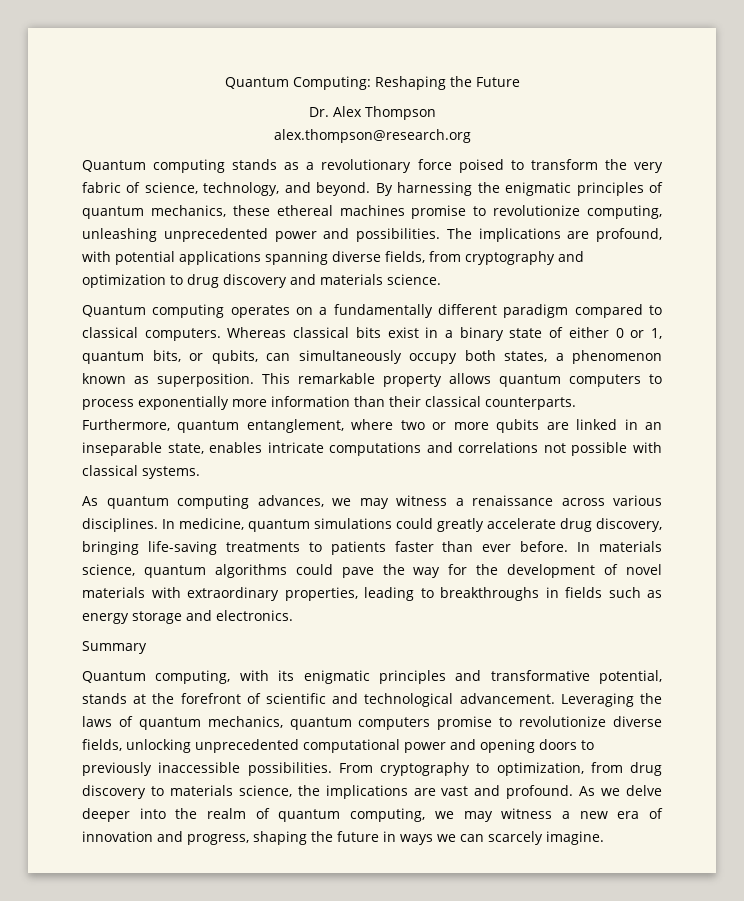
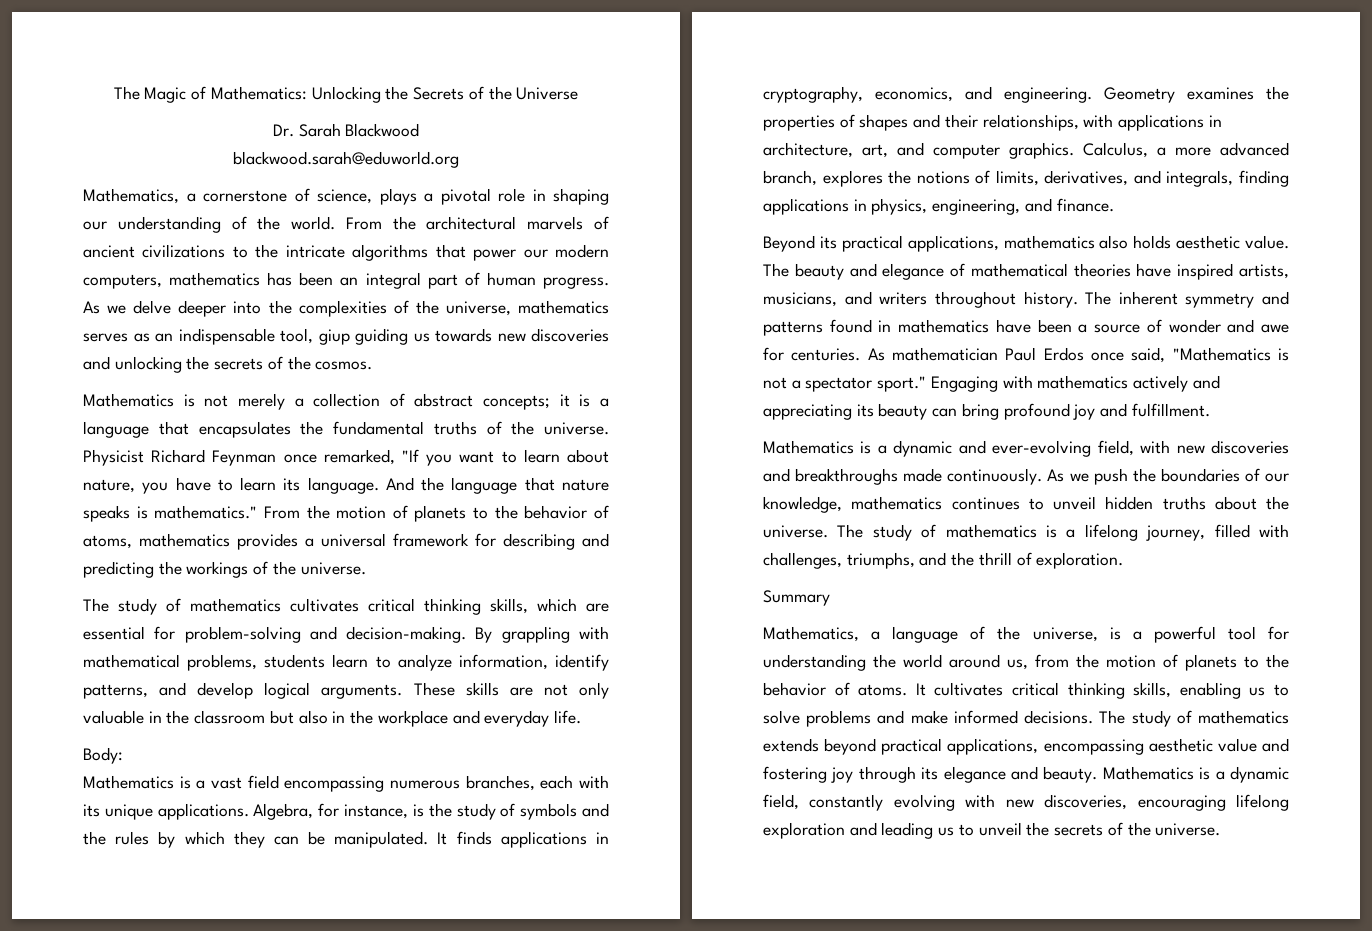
[224,76,520,90] [308,106,436,120] [273,129,471,143] [82,159,663,173] [82,182,663,196] [82,205,662,219] [82,228,662,242] [82,251,584,265] [82,274,441,288] [82,304,662,318] [82,327,662,341] [82,350,662,364] [82,373,662,387] [82,396,576,410] [82,419,662,433] [82,442,662,456] [82,465,200,479] [82,495,662,509] [82,518,662,532] [82,541,662,555] [82,564,662,578] [82,587,662,601] [82,610,293,624] [82,641,147,654] [82,670,662,684] [82,693,662,707] [82,716,663,730] [82,739,594,753] [82,762,662,776] [82,785,574,799] Quantum Computing: Reshaping the Future // Dr. Alex Thompson // alex.thompson@research.org // Quantum computing stands as a revolutionary force poised to transform the very fabric of science, technology, and beyond. By harnessing the enigmatic principles of quantum mechanics, these ethereal machines promise to revolutionize computing, unleashing unprecedented power and possibilities. The implications are profound, with potential applications spanning diverse fields, from cryptography and optimization to drug discovery and materials science. // Quantum computing operates on a fundamentally different paradigm compared to classical computers. Whereas classical bits exist in a binary state of either 0 or 1, quantum bits, or qubits, can simultaneously occupy both states, a phenomenon known as superposition. This remarkable property allows quantum computers to process exponentially more information than their classical counterparts. Furthermore, quantum entanglement, where two or more qubits are linked in an inseparable state, enables intricate computations and correlations not possible with classical systems. // As quantum computing advances, we may witness a renaissance across various disciplines. In medicine, quantum simulations could greatly accelerate drug discovery, bringing life-saving treatments to patients faster than ever before. In materials science, quantum algorithms could pave the way for the development of novel materials with extraordinary properties, leading to breakthroughs in fields such as energy storage and electronics. // Summary // Quantum computing, with its enigmatic principles and transformative potential, stands at the forefront of scientific and technological advancement. Leveraging the laws of quantum mechanics, quantum computers promise to revolutionize diverse fields, unlocking unprecedented computational power and opening doors to previously inaccessible possibilities. From cryptography to optimization, from drug discovery to materials science, the implications are vast and profound. -> [113,86,579,103] [272,123,420,137] [233,151,459,168] [83,188,609,205] [83,216,609,233] [83,244,610,261] [83,272,609,289] The Magic of Mathematics: Unlocking the Secrets of the Universe // Dr. Sarah Blackwood // blackwood.sarah@eduworld.org // Mathematics, a cornerstone of science, plays a pivotal role in shaping our understanding of the world. From the architectural marvels of ancient civilizations to the intricate algorithms that power our modern computers, mathematics has been an integral part of human progress.
[207,808,663,822] [82,831,604,845] realm of quantum computing, we may witness a new era of innovation and progress, shaping the future in ways we can scarcely imagine. -> [298,300,610,317] [83,328,609,345] [83,356,373,373] [83,393,609,410] [83,421,609,438] [83,449,609,466] [83,477,609,494] [83,505,609,522] [83,533,609,550] [83,561,366,578] [83,598,609,615] [83,626,609,643] [83,654,610,671] [83,682,609,699] [83,710,581,727] [83,747,123,764] [83,775,609,792] [83,803,609,820] [83,831,609,848] [763,86,1289,103] [763,114,1222,131] [763,142,1289,159] [763,170,1289,187] [763,198,1114,215] [763,235,1289,252] [763,263,1289,280] [763,291,1289,308] [763,319,1289,336] [763,347,1289,363] [763,375,1220,392] [763,403,1210,420] [763,440,1289,457] [763,468,1289,485] [763,496,1289,513] [763,524,1289,541] [763,552,1124,569] [763,590,830,606] [763,626,1289,643] [763,654,1289,671] [763,682,1289,699] [763,710,1289,727] [763,738,1289,755] [763,766,1289,783] [763,794,1289,811] [763,822,1221,839] complexities of the universe, mathematics serves as an indispensable tool, giup guiding us towards new discoveries and unlocking the secrets of the cosmos. // Mathematics is not merely a collection of abstract concepts; it is a language that encapsulates the fundamental truths of the universe. Physicist Richard Feynman once remarked, "If you want to learn about nature, you have to learn its language. And the language that nature speaks is mathematics." From the motion of planets to the behavior of atoms, mathematics provides a universal framework for describing and predicting the workings of the universe. // The study of mathematics cultivates critical thinking skills, which are essential for problem-solving and decision-making. By grappling with mathematical problems, students learn to analyze information, identify patterns, and develop logical arguments. These skills are not only valuable in the classroom but also in the workplace and everyday life. // Body: // Mathematics is a vast field encompassing numerous branches, each with its unique applications. Algebra, for instance, is the study of symbols and the rules by which they can be manipulated. It finds applications in cryptography, economics, and engineering. Geometry examines the properties of shapes and their relationships, with applications in architecture, art, and computer graphics. Calculus, a more advanced branch, explores the notions of limits, derivatives, and integrals, finding applications in physics, engineering, and finance. // Beyond its practical applications, mathematics also holds aesthetic value. The beauty and elegance of mathematical theories have inspired artists, musicians, and writers throughout history. The inherent symmetry and patterns found in mathematics have been a source of wonder and awe for centuries. As mathematician Paul Erdos once said, "Mathematics is not a spectator sport." Engaging with mathematics actively and appreciating its beauty can bring profound joy and fulfillment. // Mathematics is a dynamic and ever-evolving field, with new discoveries and breakthroughs made continuously. As we push the boundaries of our knowledge, mathematics continues to unveil hidden truths about the universe. The study of mathematics is a lifelong journey, filled with challenges, triumphs, and the thrill of exploration. // Summary // Mathematics, a language of the universe, is a powerful tool for understanding the world around us, from the motion of planets to the behavior of atoms. It cultivates critical thinking skills, enabling us to solve problems and make informed decisions. The study of mathematics extends beyond practical applications, encompassing aesthetic value and fostering joy through its elegance and beauty. Mathematics is a dynamic field, constantly evolving with new discoveries, encouraging lifelong exploration and leading us to unveil the secrets of the universe.

